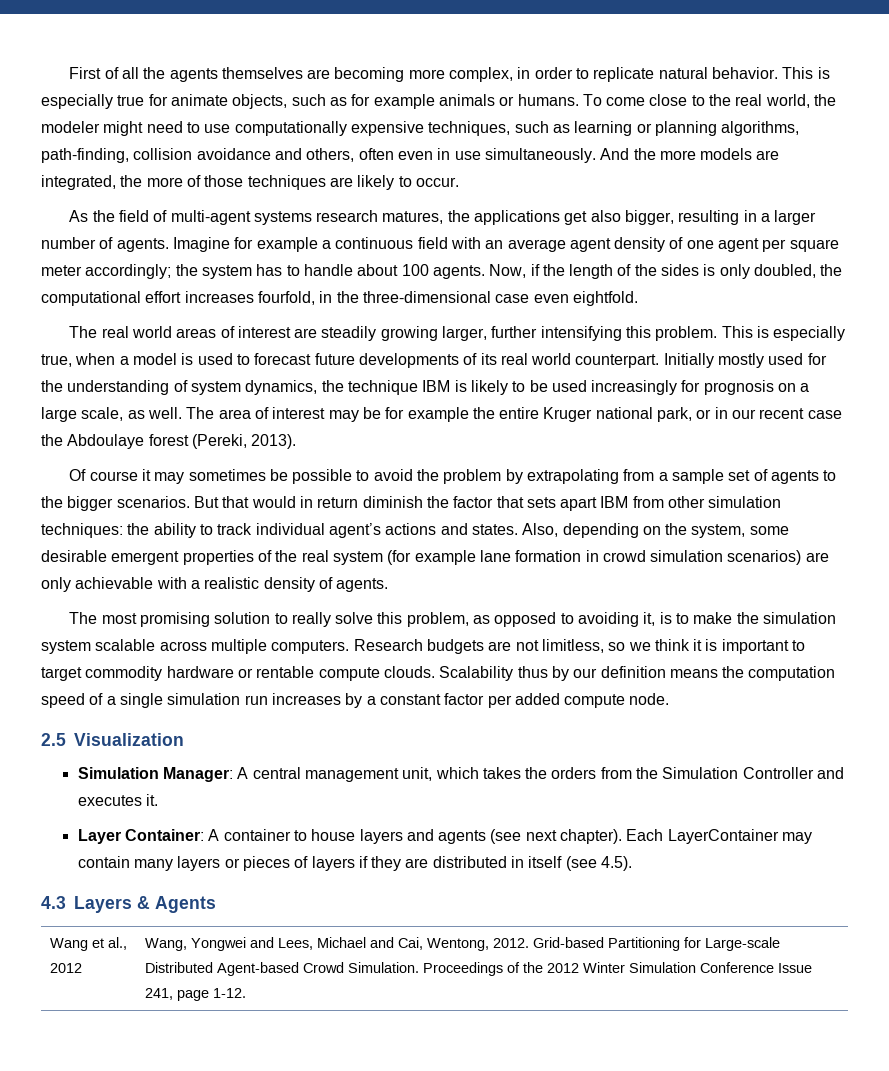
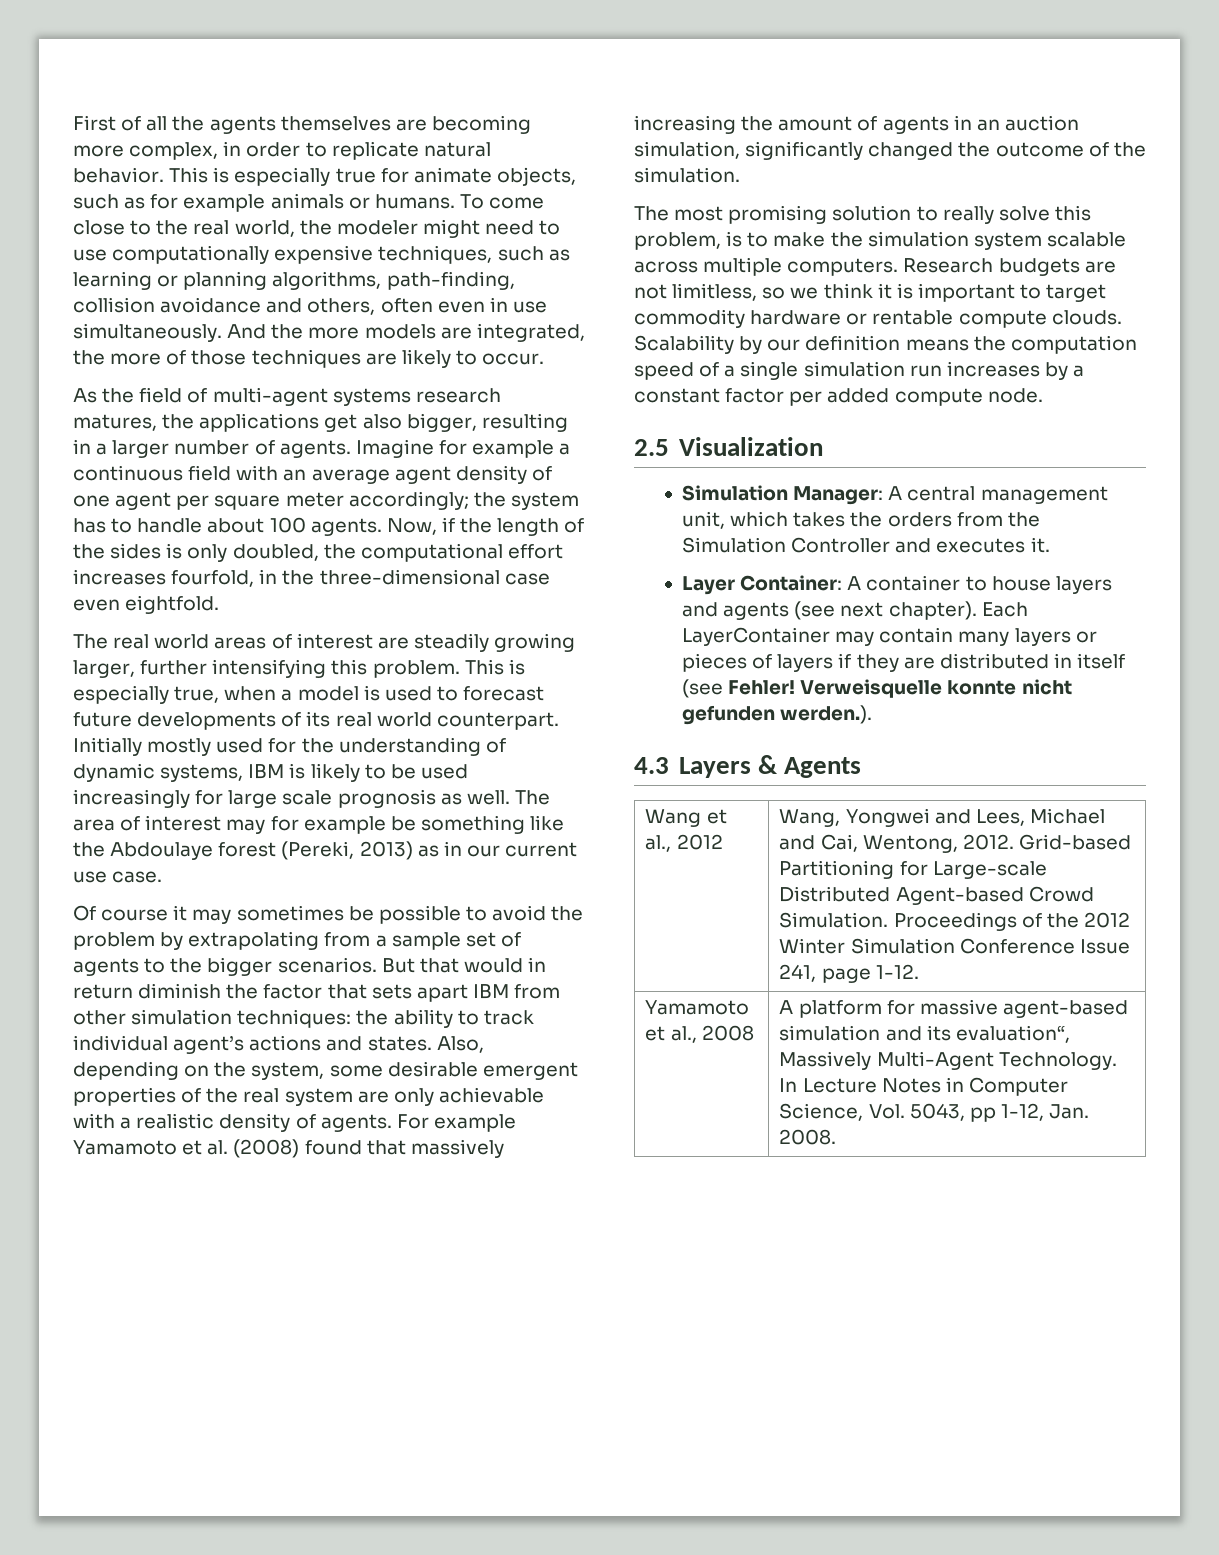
[190,380,418,395] system dynamics, the technique -> [73,763,244,782] dynamic systems,
[703,380,810,395] [41,407,124,422] prognosis on a large scale, -> [228,789,436,808] large scale prognosis
[362,407,842,422] [41,434,297,449] be for example the entire Kruger national park, or in our recent case the Abdoulaye forest (Pereki, 2013). -> [270,815,565,834] [73,841,578,860] [73,871,163,883] for example be something like the Abdoulaye forest (Pereki, 2013) as in our current use case.
[387,550,802,565] (for example lane formation in crowd simulation scenarios) -> (353, 1097) none
(389, 585) none -> [396,1114,516,1132] [73,1139,504,1158] [634,115,1079,134] [634,141,1146,160] [634,167,740,183] For example Yamamoto et al. (2008) found that massively increasing the amount of agents in an auction simulation, significantly changed the outcome of the simulation.
[473,612,656,627] as opposed to avoiding it, -> (721, 241) none
[517,666,548,678] thus -> (734, 344) none
[601,856,633,871] 4.5). -> [728,679,1072,698] [682,705,873,725] Fehler! Verweisquelle konnte nicht gefunden werden.).
(246, 993) none -> [645,1000,750,1015] [645,1025,754,1043] [779,999,1128,1018] [779,1025,1070,1043] [779,1051,1117,1070] [779,1077,1068,1096] [779,1103,1090,1122] [779,1129,837,1145] // Yamamoto et al., 2008 | A platform for massive agent-based simulation and its evaluation“, Massively Multi-Agent Technology. In Lecture Notes in Computer Science, Vol. 5043, pp 1-12, Jan. 2008.

